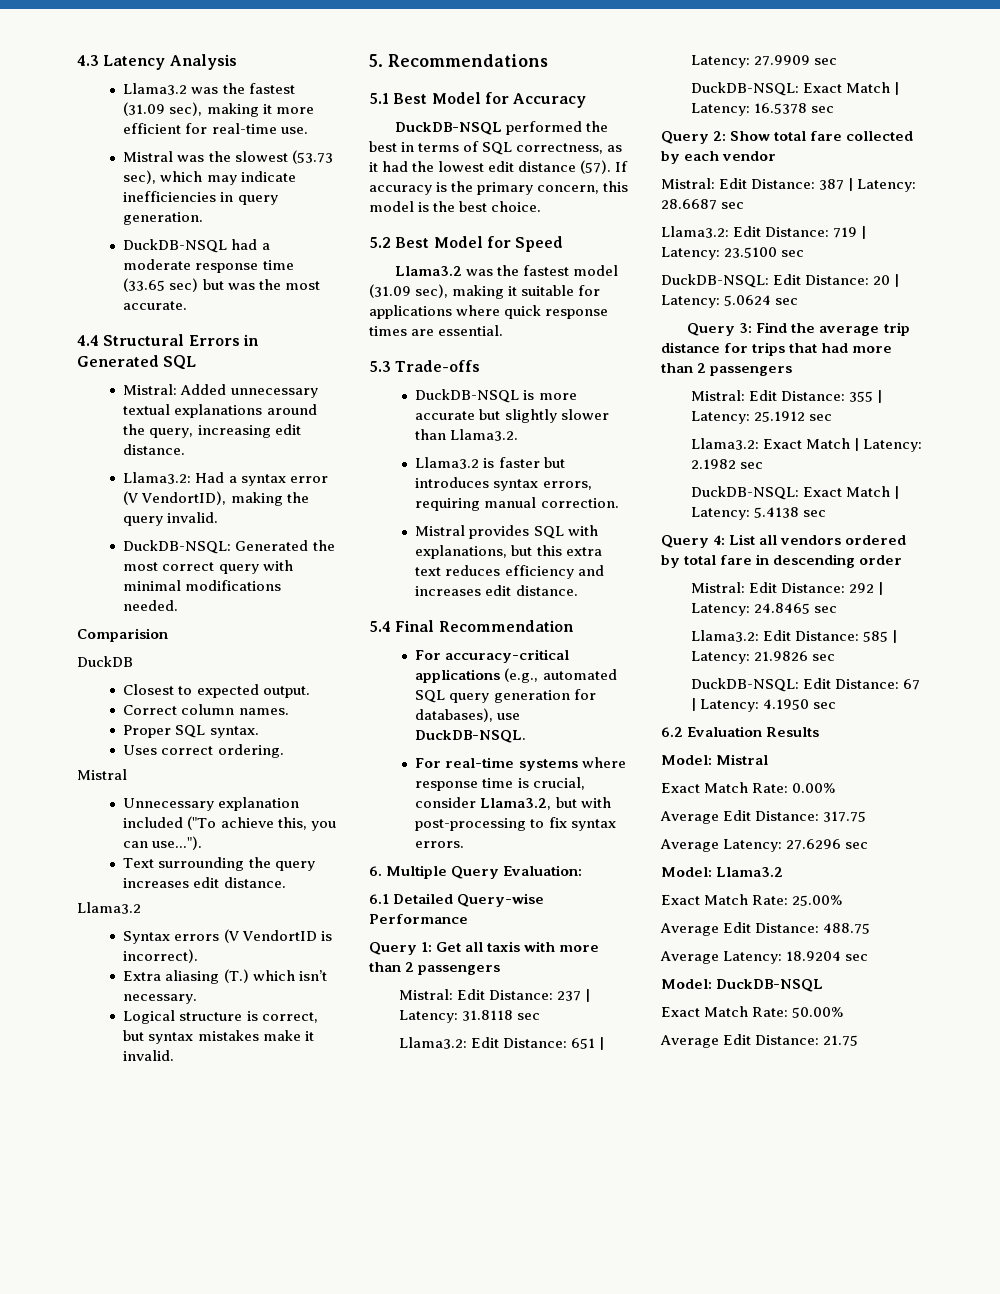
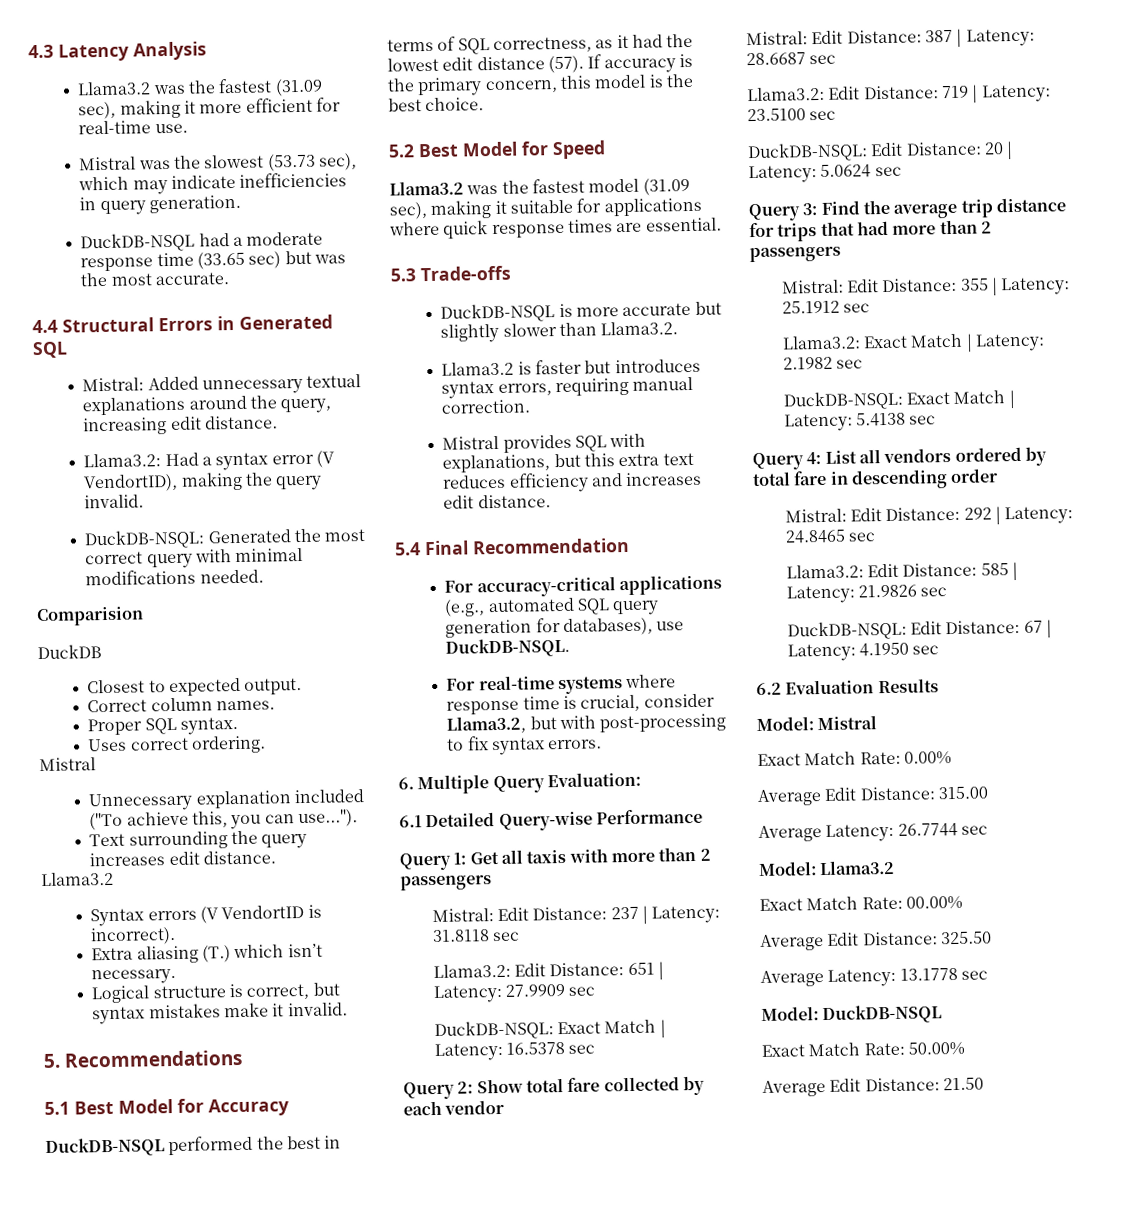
[823,811,867,822] [660,839,842,852] 317.75 // Average Latency: 27.6296 -> [937,786,988,800] [758,822,958,843] 315.00 // Average Latency: 26.7744
[792,895,843,906] [660,922,871,936] [660,951,842,964] 25.00% // Average Edit Distance: 488.75 // Average Latency: 18.9204 -> [905,895,963,910] [760,931,992,951] [760,967,958,987] 00.00% // Average Edit Distance: 325.50 // Average Latency: 13.1778
[823,1035,859,1046] 21.75 -> [942,1077,984,1091] 21.50

